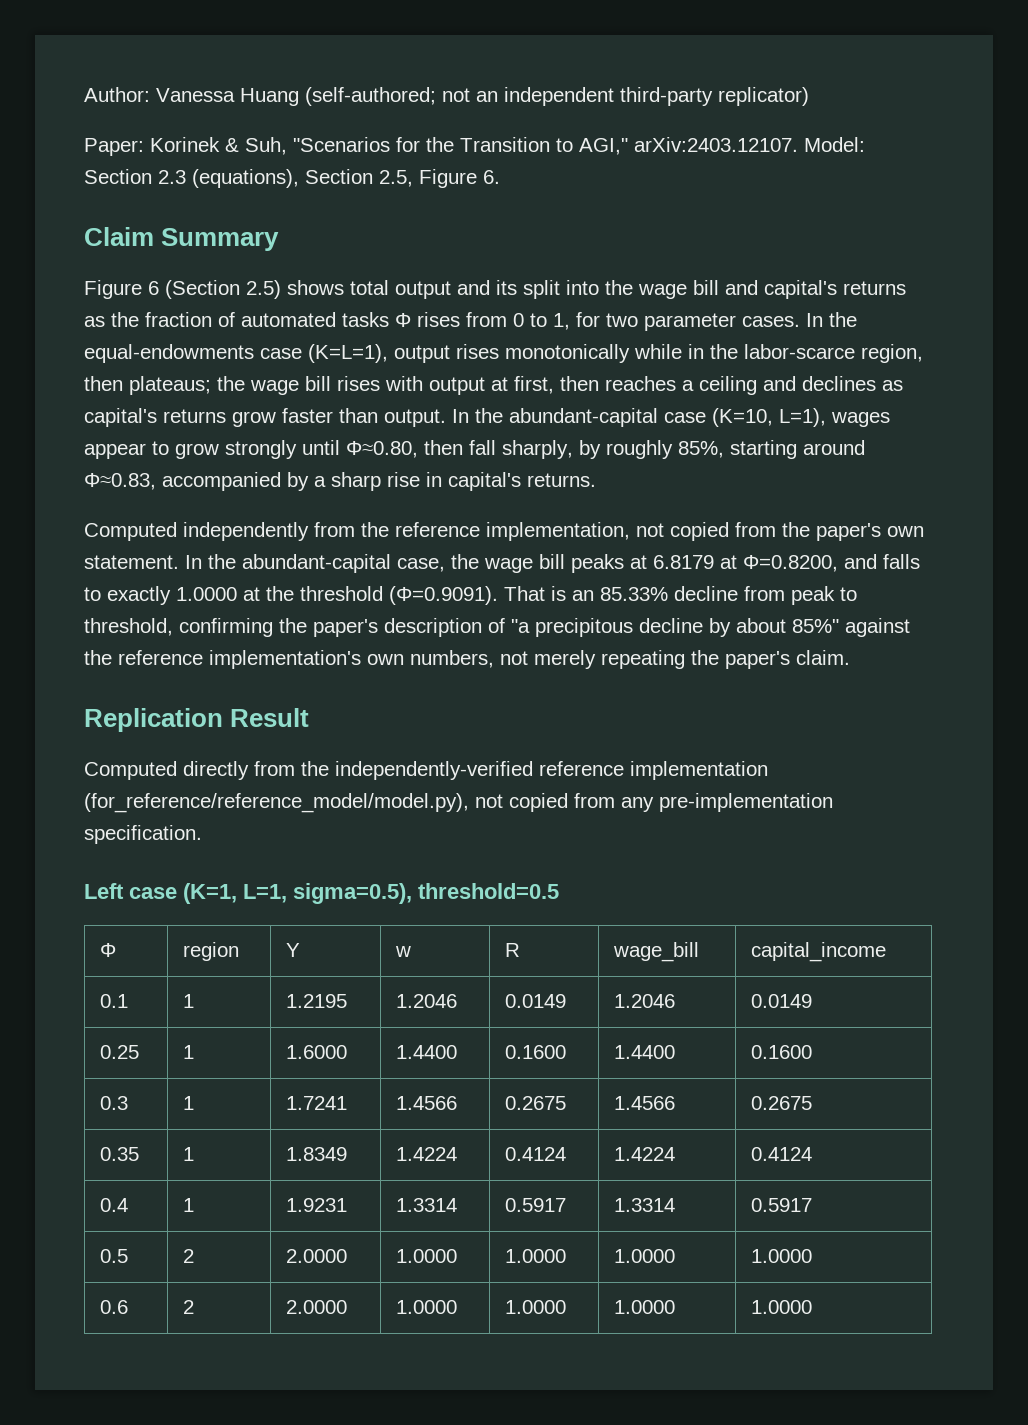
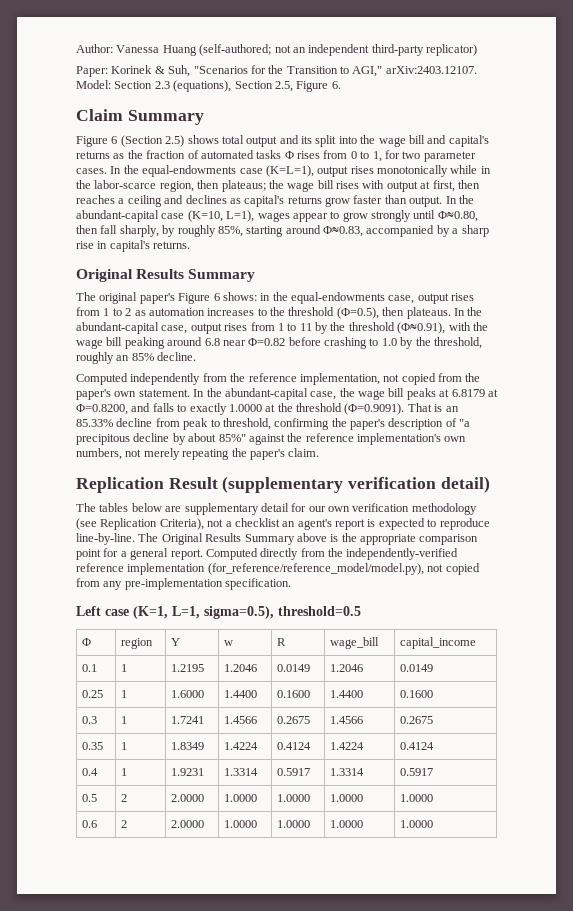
(596, 480) none -> [76,269,256,282] [76,292,475,304] [76,307,483,319] [76,322,488,334] [76,337,482,349] [76,352,197,364] // Original Results Summary // The original paper's Figure 6 shows: in the equal-endowments case, output rises from 1 to 2 as automation increases to the threshold (Φ=0.5), then plateaus. In the abundant-capital case, output rises from 1 to 11 by the threshold (Φ≈0.91), with the wage bill peaking around 6.8 near Φ=0.82 before crashing to 1.0 by the threshold, roughly an 85% decline.
(310, 717) // -> [222,476,490,493] [76,503,477,515] [76,518,490,530] [76,533,479,545] [76,548,203,560] (supplementary verification detail) // The tables below are supplementary detail for our own verification methodology (see Replication Criteria), not a checklist an agent's report is expected to reproduce line-by-line. The Original Results Summary above is the appropriate comparison point for a general report.

